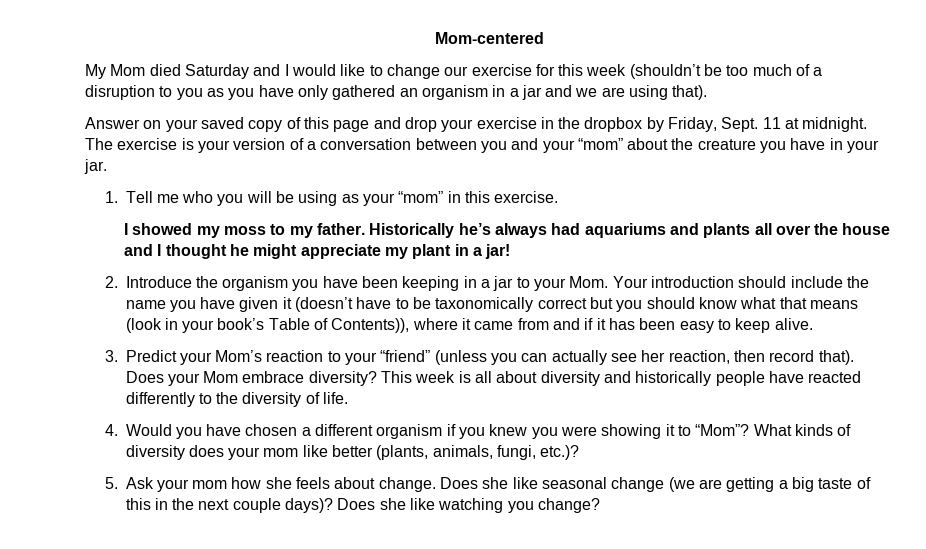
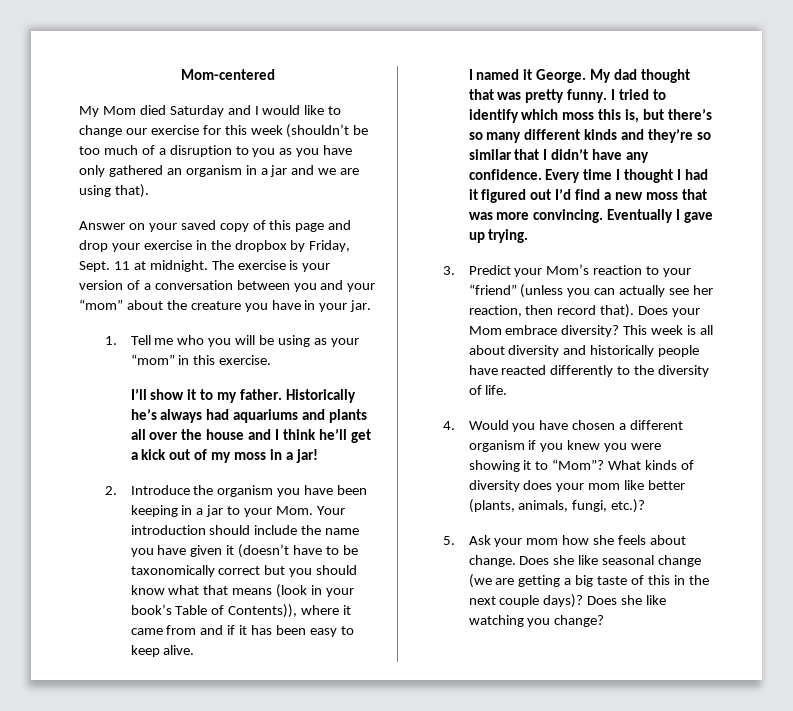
[124,223,266,238] I showed my moss -> [130,389,197,400] I’ll show it
[165,244,452,259] thought he might appreciate my plant -> [283,429,371,443] [130,449,267,463] think he’ll get a kick out of my moss
(813, 324) none -> [468,69,691,83] [468,89,667,103] [468,109,713,123] [468,129,712,143] [468,149,650,163] [468,169,709,183] [468,189,707,203] [468,209,714,223] [468,229,529,243] // I named it George. My dad thought that was pretty funny. I tried to identify which moss this is, but there’s so many different kinds and they’re so similar that I didn’t have any confidence. Every time I thought I had it figured out I’d find a new moss that was more convincing. Eventually I gave up trying.

